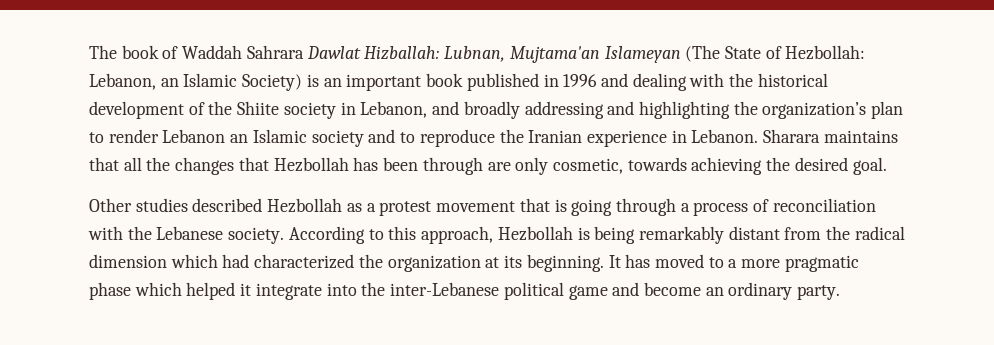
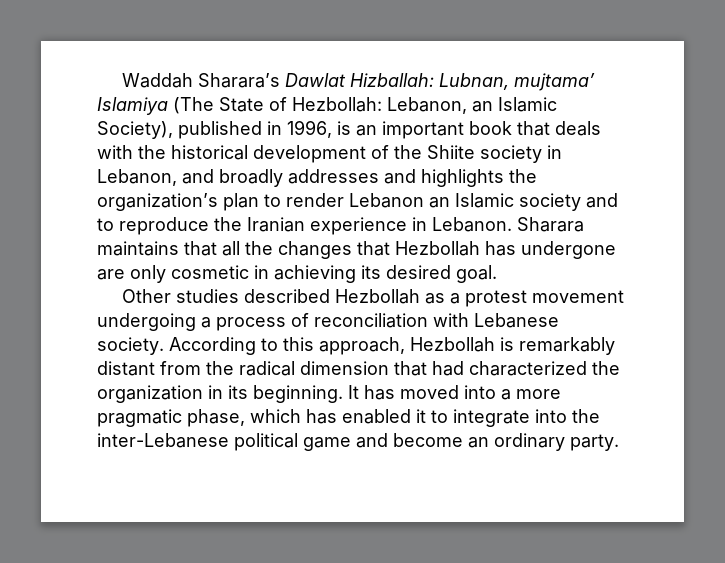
[89,45,304,59] The book of Waddah Sahrara -> [121,73,280,88] Waddah Sharara’s
[509,46,681,63] Mujtama'an Islameyan -> [513,73,595,91] [97,97,168,115] mujtama’ Islamiya
[242,73,687,91] Society) is an important book published in 1996 and dealing -> [97,120,601,139] Society), published in 1996, is an important book that deals
[524,101,730,119] addressing and highlighting -> [288,169,504,187] addresses and highlights
[383,157,791,175] been through are only cosmetic, towards achieving the -> [521,241,616,259] [97,265,381,283] undergone are only cosmetic in achieving its
[519,198,676,216] that is going through -> [97,313,196,331] undergoing
[127,226,152,240] the -> (469, 320) none
[594,226,636,244] being -> (514, 344) none
[170,254,218,268] which -> [394,361,427,376] that
[485,257,500,268] at -> [208,385,223,399] in
[708,257,724,268] to -> [464,385,496,399] into
[89,282,252,300] phase which helped it -> [187,409,448,427] phase, which has enabled it to

